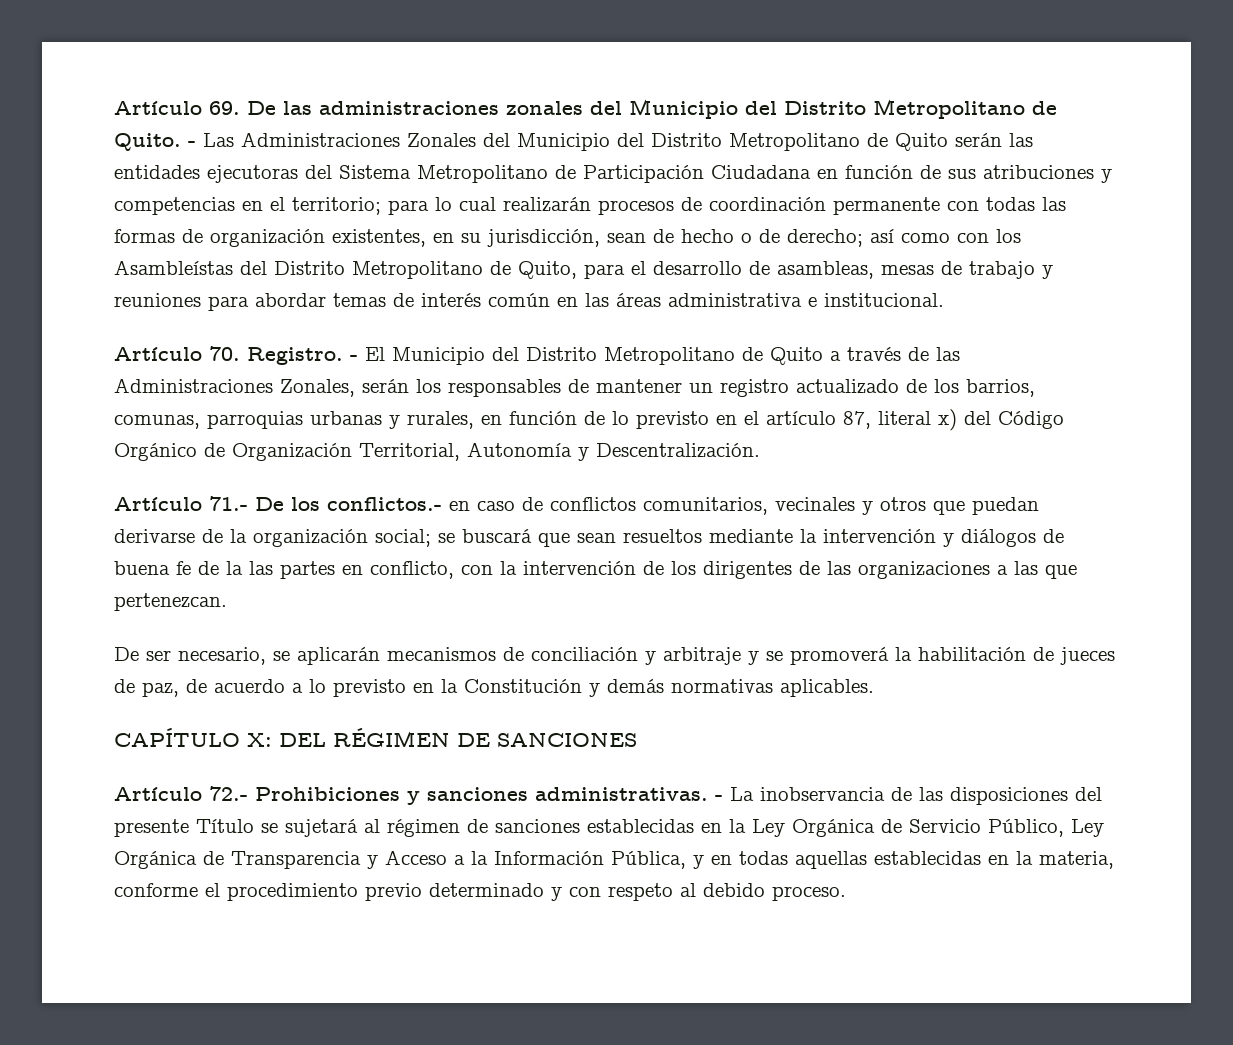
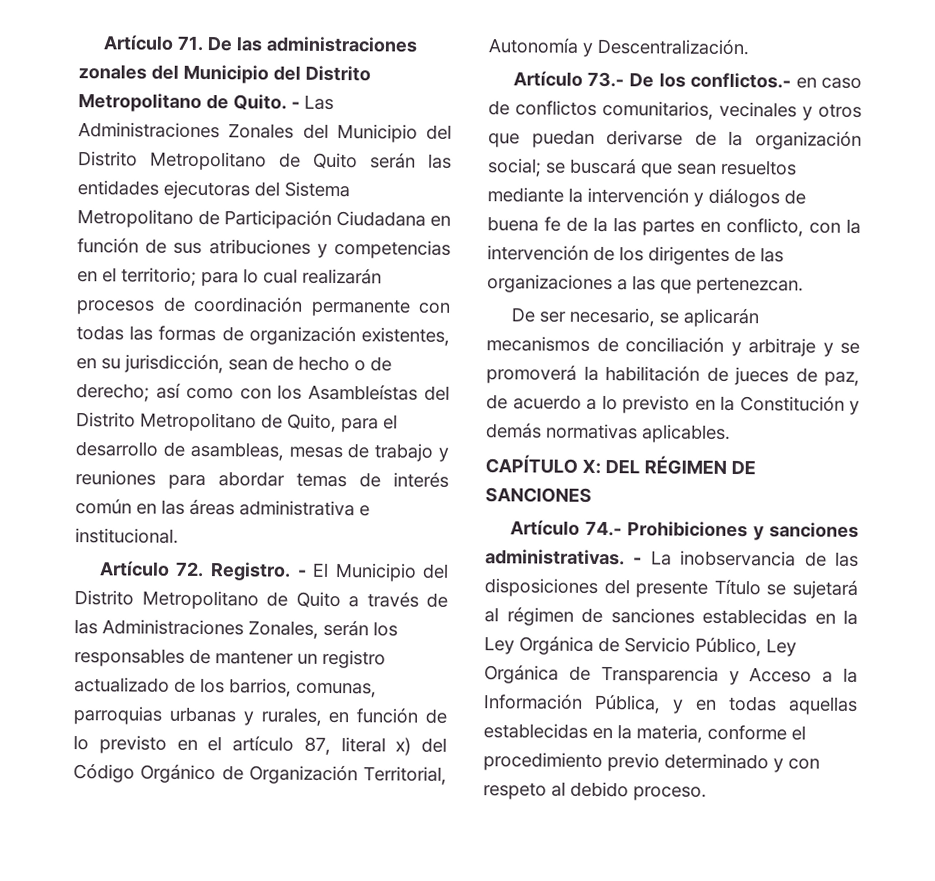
[114,101,240,115] Artículo 69. -> [102,35,204,52] Artículo 71.
[209,346,240,361] 70. -> [175,561,205,578] 72.
[209,496,248,511] 71.- -> [587,71,625,88] 73.-
[209,786,248,801] 72.- -> [584,520,622,537] 74.-

